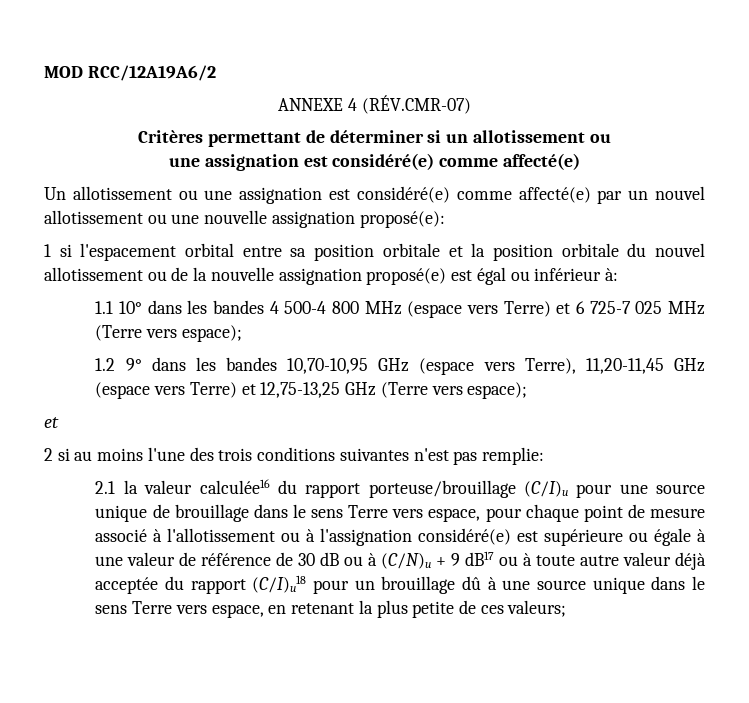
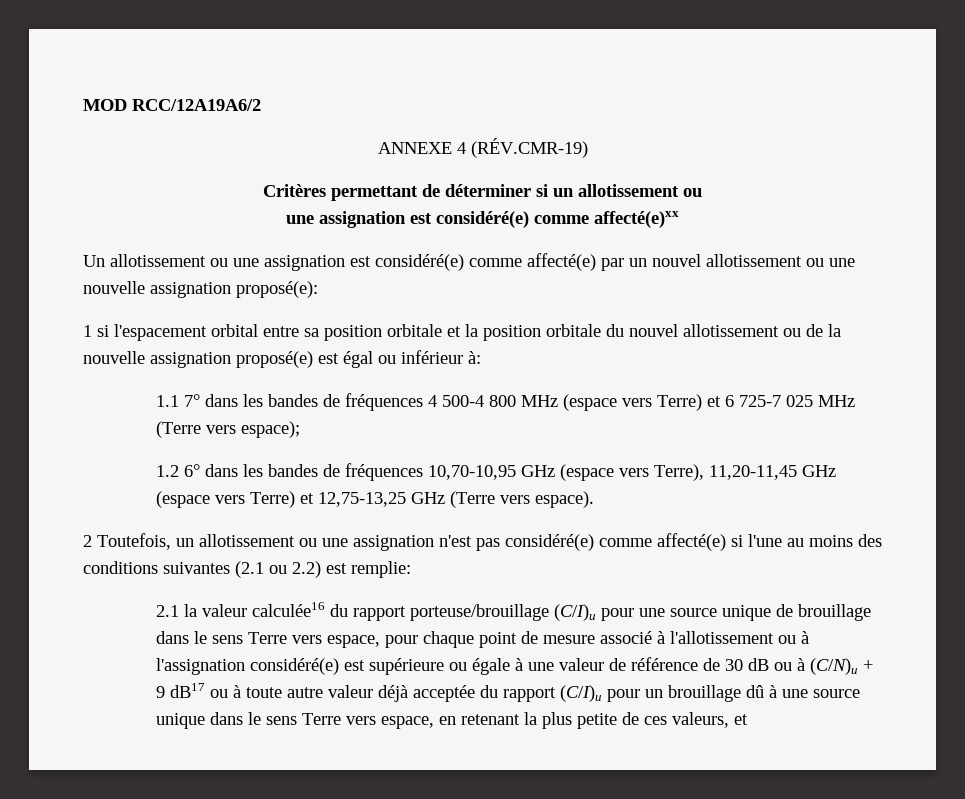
[361,95,471,114] (RÉV.CMR-07) -> [470,138,588,158] (RÉV.CMR-19)
[502,153,580,170] affecté(e) -> [594,211,679,228] affecté(e)xx
[119,300,265,314] 10° dans les bandes -> [183,393,423,411] 7° dans les bandes de fréquences
[125,357,278,371] 9° dans les bandes -> [183,463,423,481] 6° dans les bandes de fréquences
[467,382,528,399] [44,417,59,428] espace); // et -> [534,491,594,508] espace).
[57,447,478,465] si au moins l'une des trois conditions suivantes n'est pas -> [97,533,882,551] [83,561,347,578] Toutefois, un allotissement ou une assignation n'est pas considéré(e) comme affecté(e) si l'une au moins des conditions suivantes (2.1 ou 2.2) est
[252,575,307,593] (C/I)u18 -> [559,685,602,702] (C/I)u
[507,600,567,617] valeurs; -> [671,712,748,728] valeurs, et

